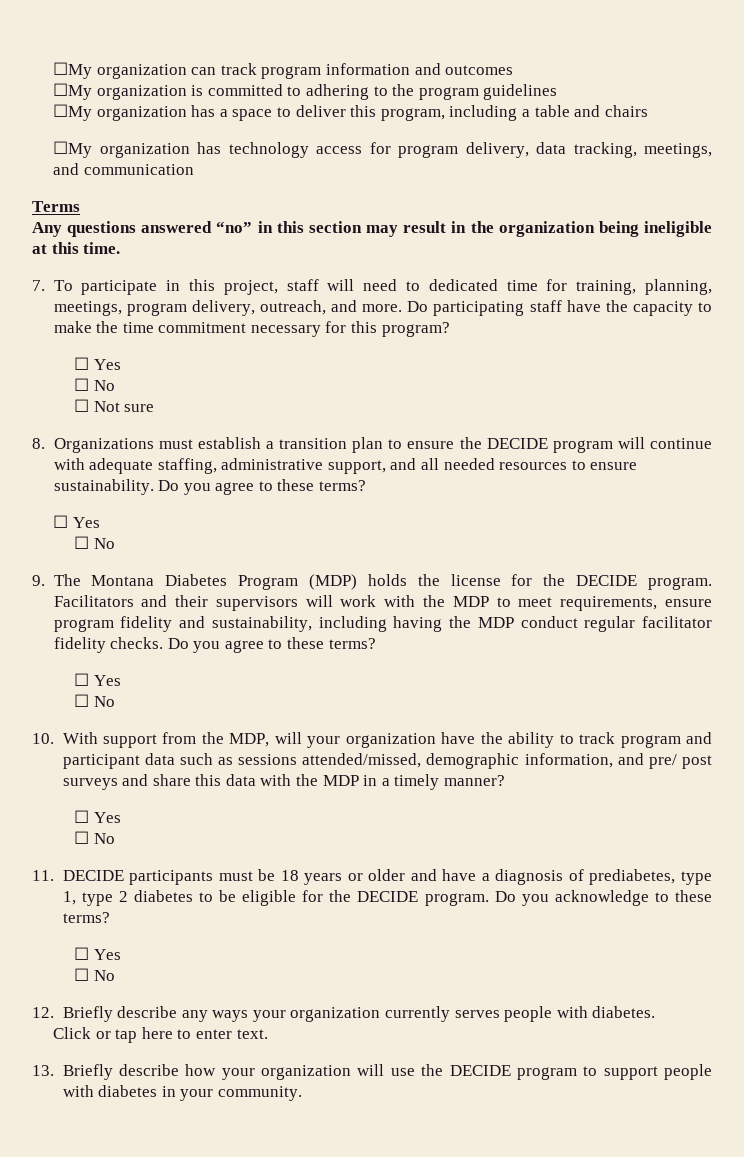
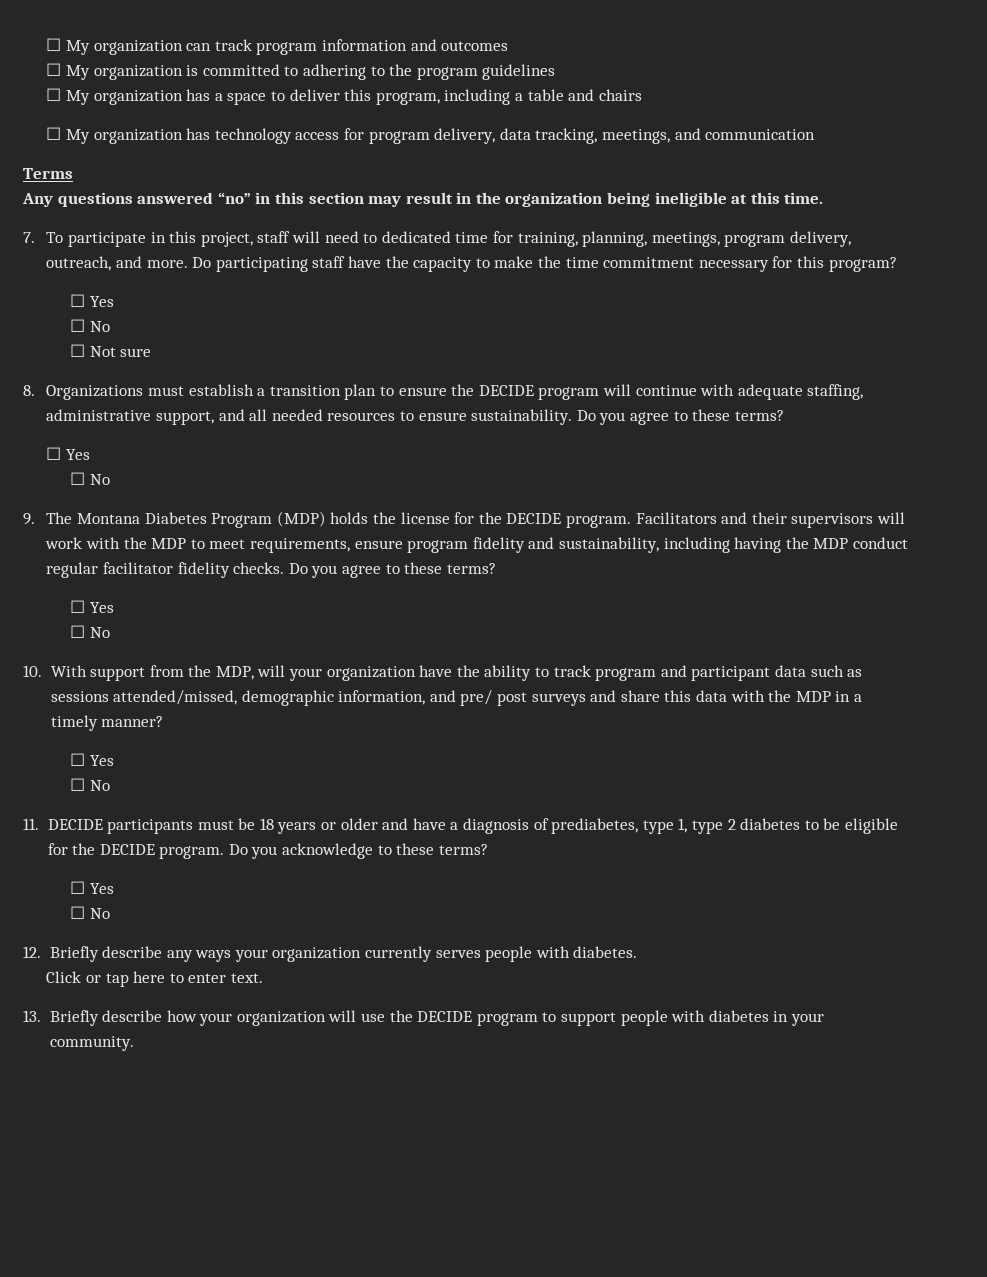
[53,62,93,79] ☐My -> [46,38,91,55] ☐ My
[53,83,93,100] ☐My -> [46,63,91,80] ☐ My
[53,104,93,121] ☐My -> [46,88,91,105] ☐ My
[53,141,93,158] ☐My -> [46,127,91,144] ☐ My

